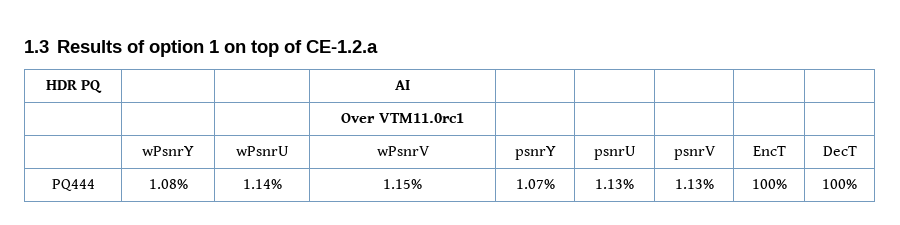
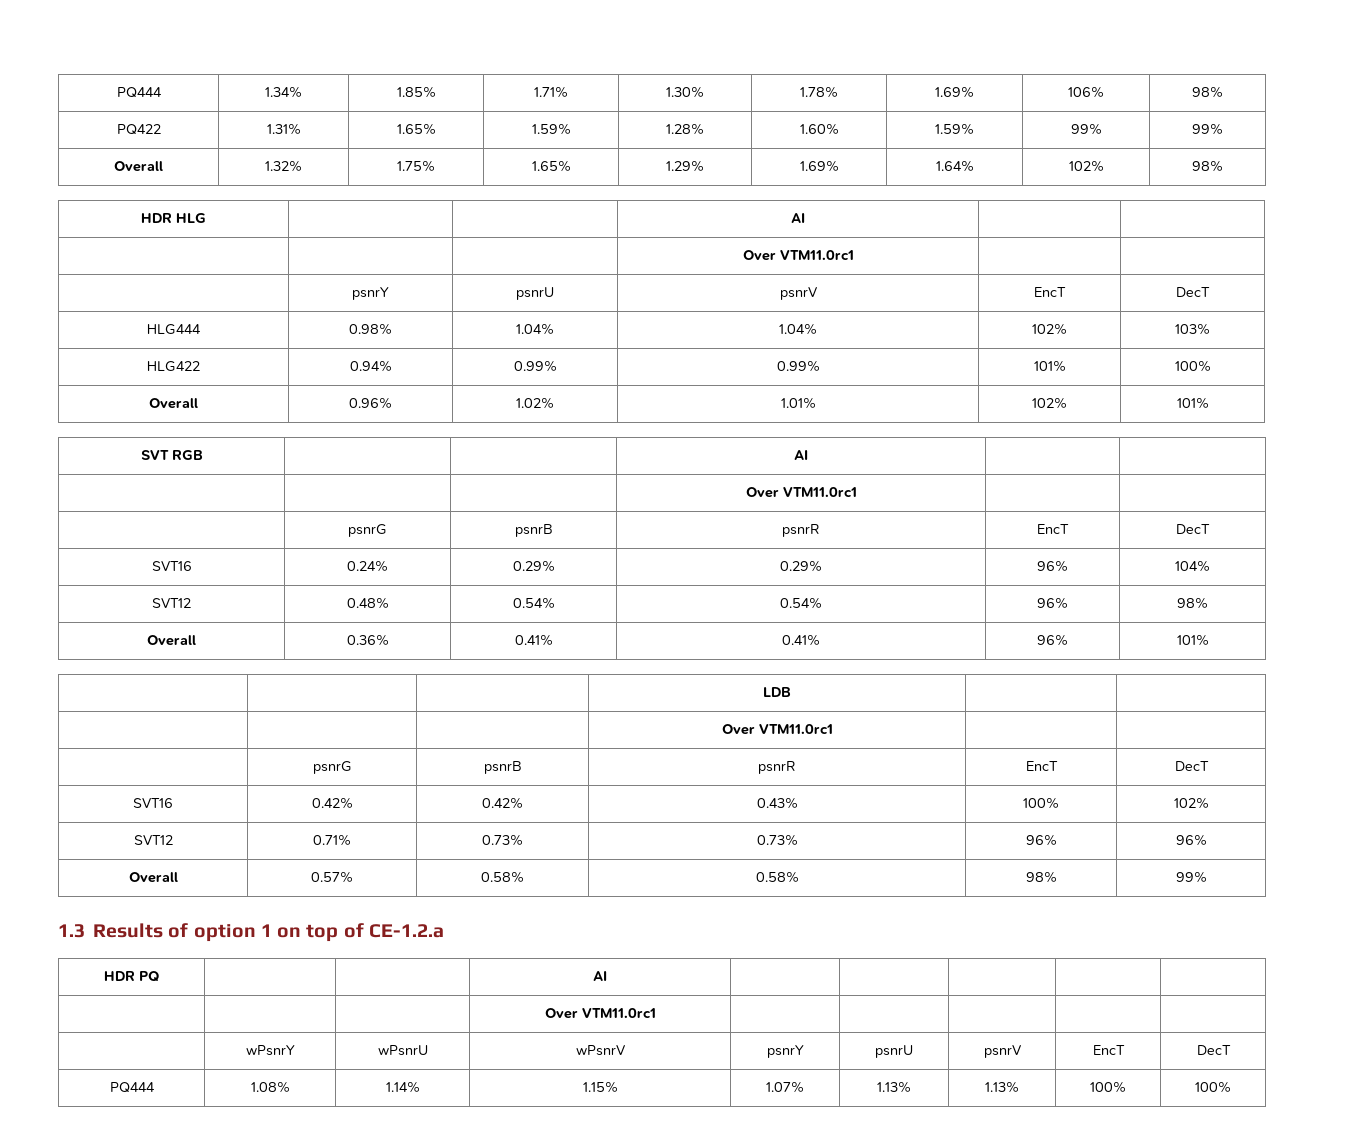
(24, 46) none -> [116,87,162,98] [265,86,302,98] [396,86,436,98] [534,86,568,98] [666,86,704,98] [800,86,838,98] [935,86,974,98] [1068,86,1104,98] [1192,86,1223,98] [116,124,161,135] [266,123,301,135] [396,123,436,135] [531,123,571,135] [666,123,704,135] [799,123,839,135] [935,123,974,135] [1070,123,1102,135] [1192,123,1223,135] [114,161,163,172] [265,160,302,172] [397,160,435,172] [531,160,571,172] [666,160,704,172] [799,160,839,172] [935,160,974,172] [1068,160,1104,172] [1192,160,1223,172] [141,213,206,223] [791,213,805,223] [742,250,854,261] [352,287,389,300] [516,287,554,300] [779,287,818,300] [1034,287,1066,297] [1176,287,1210,297] [147,324,201,335] [349,323,392,335] [516,323,554,335] [779,323,817,335] [1032,323,1067,335] [1175,323,1210,335] [147,361,200,372] [349,360,392,372] [513,360,557,372] [776,360,820,372] [1033,360,1066,372] [1174,360,1211,372] [149,398,198,409] [349,397,392,409] [516,397,554,409] [780,397,816,409] [1032,397,1067,409] [1176,397,1209,409] [140,450,203,460] [794,450,808,460] [745,487,857,498] [348,524,387,537] [514,524,553,537] [782,524,820,537] [1037,524,1069,534] [1176,524,1210,534] [151,561,192,571] [347,560,388,572] [512,560,555,572] [780,560,822,572] [1037,560,1068,572] [1175,560,1210,572] [152,598,191,608] [346,597,389,609] [512,597,555,609] [780,597,822,609] [1037,597,1068,609] [1177,597,1208,609] [147,635,196,646] [346,634,389,646] [514,634,553,646] [782,634,820,646] [1037,634,1068,646] [1176,634,1209,646] [763,687,791,697] [721,724,833,735] [312,761,352,774] [483,761,522,774] [758,761,796,774] [1025,761,1058,771] [1174,761,1209,771] [133,798,173,808] [311,797,353,809] [482,797,523,809] [756,797,798,809] [1023,797,1059,809] [1173,797,1209,809] [133,835,173,845] [313,834,351,846] [482,834,523,846] [756,834,798,846] [1025,834,1057,846] [1175,834,1207,846] [128,872,178,883] [311,871,353,883] [481,871,524,883] [755,871,799,883] [1025,871,1057,883] [1175,871,1207,883] PQ444 | 1.34% | 1.85% | 1.71% | 1.30% | 1.78% | 1.69% | 106% | 98% // PQ422 | 1.31% | 1.65% | 1.59% | 1.28% | 1.60% | 1.59% | 99% | 99% // Overall | 1.32% | 1.75% | 1.65% | 1.29% | 1.69% | 1.64% | 102% | 98% // HDR HLG | | | AI | | // | | | Over VTM11.0rc1 | | // | psnrY | psnrU | psnrV | EncT | DecT // HLG444 | 0.98% | 1.04% | 1.04% | 102% | 103% // HLG422 | 0.94% | 0.99% | 0.99% | 101% | 100% // Overall | 0.96% | 1.02% | 1.01% | 102% | 101% // SVT RGB | | | AI | | // | | | Over VTM11.0rc1 | | // | psnrG | psnrB | psnrR | EncT | DecT // SVT16 | 0.24% | 0.29% | 0.29% | 96% | 104% // SVT12 | 0.48% | 0.54% | 0.54% | 96% | 98% // Overall | 0.36% | 0.41% | 0.41% | 96% | 101% // | | | LDB | | // | | | Over VTM11.0rc1 | | // | psnrG | psnrB | psnrR | EncT | DecT // SVT16 | 0.42% | 0.42% | 0.43% | 100% | 102% // SVT12 | 0.71% | 0.73% | 0.73% | 96% | 96% // Overall | 0.57% | 0.58% | 0.58% | 98% | 99% //

